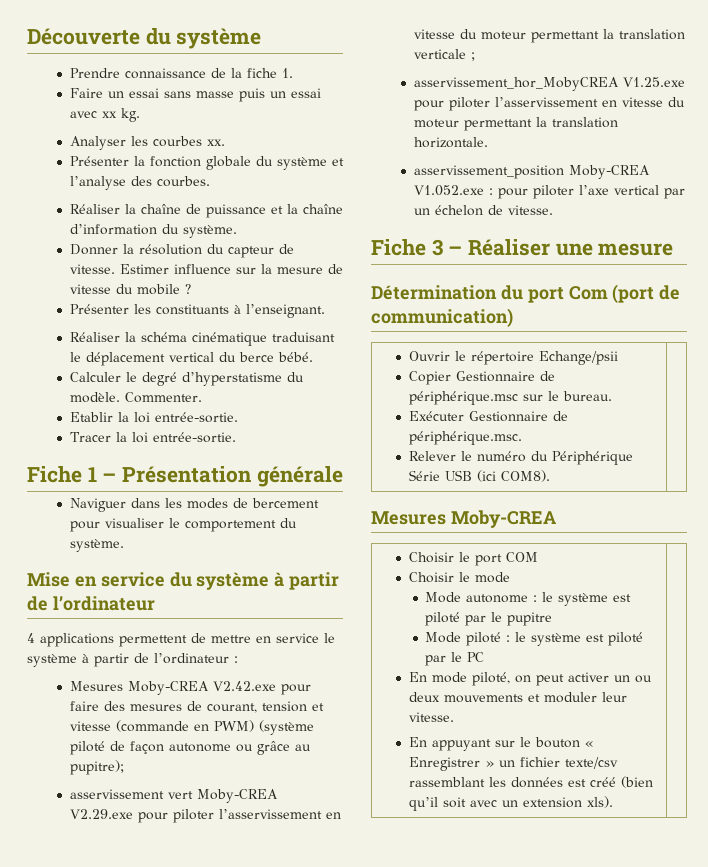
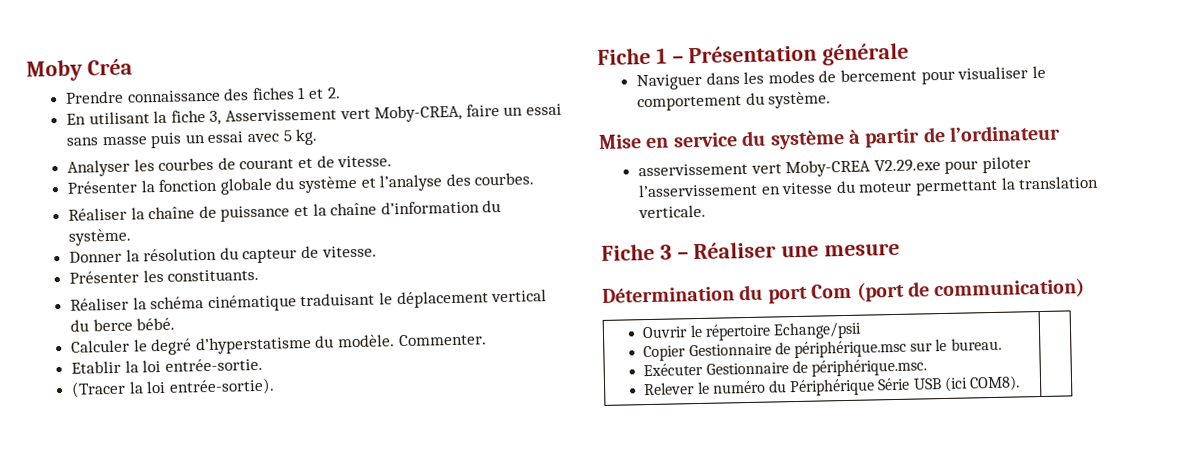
[27,28,262,49] Découverte du système -> [26,58,133,82] Moby Créa
[210,68,293,78] [69,88,103,98] de la fiche 1. // Faire -> [223,86,341,101] [66,104,500,125] des fiches 1 et 2. // En utilisant la fiche 3, Asservissement vert Moby-CREA, faire
[101,111,117,118] xx -> [282,130,292,142] 5
[206,139,225,146] xx. -> [217,155,393,170] de courant et de vitesse.
[119,264,343,274] [69,284,191,295] Estimer influence sur la mesure de vitesse du mobile ? -> (377, 251) none
[155,304,325,318] constituants à l’enseignant. -> [167,268,260,282] constituants.
[69,432,236,443] Tracer la loi entrée-sortie. -> [71,377,275,398] (Tracer la loi entrée-sortie).
[27,633,335,647] [27,653,238,667] [69,681,311,695] [69,701,324,713] [69,720,314,735] [69,741,311,755] [69,760,124,775] // 4 applications permettent de mettre en service le système à partir de l’ordinateur : // Mesures Moby-CREA V2.42.exe pour faire des mesures de courant, tension et vitesse (commande en PWM) (système piloté de façon autonome ou grâce au pupitre); -> (1062, 133) none
[413,49,475,61] [413,77,685,91] [413,97,685,111] [413,117,618,131] [413,137,488,148] [413,165,650,179] [413,185,685,199] [413,205,553,216] verticale ; // asservissement_hor_MobyCREA V1.25.exe pour piloter l’asservissement en vitesse du moteur permettant la translation horizontale. // asservissement_position Moby-CREA V1.052.exe : pour piloter l’axe vertical par un échelon de vitesse. -> [638,204,707,219] verticale.
[371,510,556,528] [408,552,538,566] [408,572,510,583] [425,592,632,606] [425,612,553,626] [425,632,644,646] [425,652,485,666] [408,672,652,686] [408,692,627,703] [408,712,454,722] [408,737,594,751] [408,757,618,771] [408,776,653,788] [408,796,613,811] // Mesures Moby-CREA // Choisir le port COM // Choisir le mode // Mode autonome : le système est piloté par le pupitre // Mode piloté : le système est piloté par le PC // En mode piloté, on peut activer un ou deux mouvements et moduler leur vitesse. // En appuyant sur le bouton « Enregistrer » un fichier texte/csv rassemblant les données est créé (bien qu’il soit avec un extension xls). | -> (1020, 383) none

